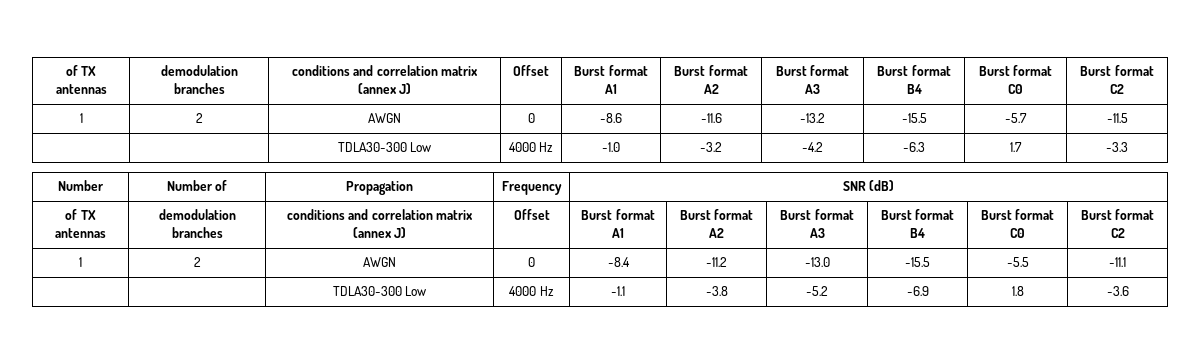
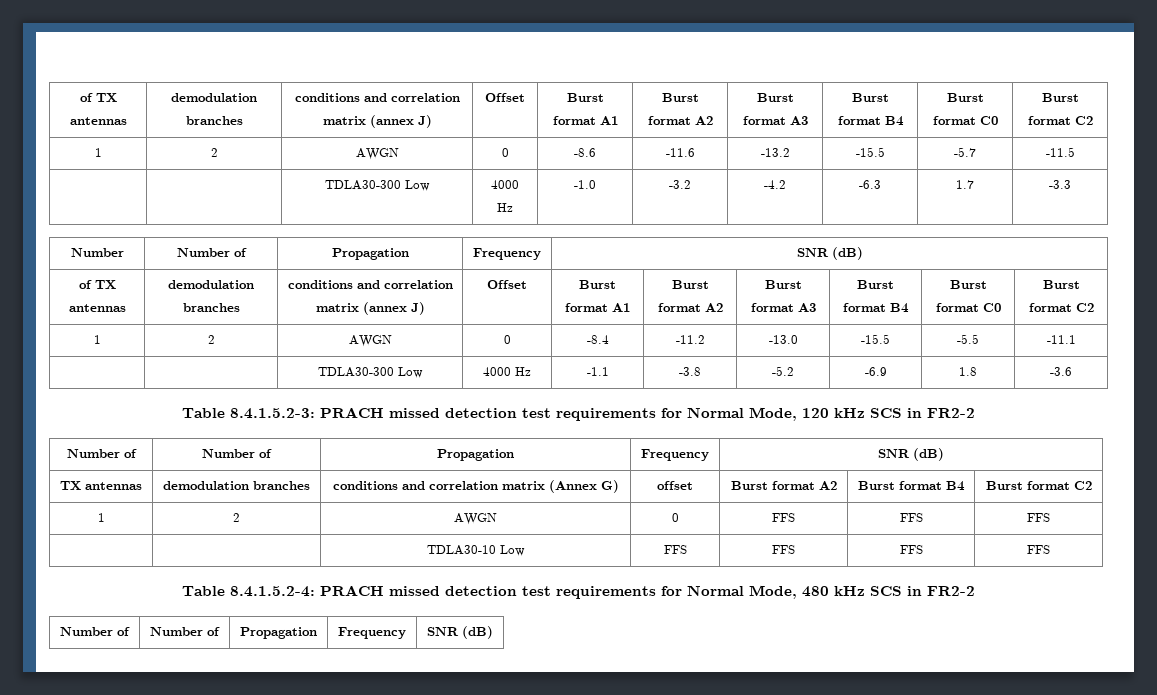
(1129, 291) none -> [182,407,975,421] [66,449,137,458] [202,449,272,458] [437,449,514,461] [640,449,709,461] [877,448,944,461] [60,481,142,490] [163,481,310,490] [332,480,619,493] [656,481,693,490] [730,481,837,490] [857,481,965,491] [985,481,1092,490] [97,513,105,522] [233,513,240,522] [454,513,497,525] [671,513,679,522] [771,513,795,522] [899,513,923,522] [1027,513,1050,522] [427,545,525,556] [663,545,687,554] [771,545,795,554] [899,545,923,554] [1027,545,1050,554] [182,585,975,599] [60,627,130,636] [150,627,220,636] [240,627,317,639] [338,627,406,639] [427,626,493,639] // Table 8.4.1.5.2-3: PRACH missed detection test requirements for Normal Mode, 120 kHz SCS in FR2-2 // Number of | Number of | Propagation | Frequency | SNR (dB) // TX antennas | demodulation branches | conditions and correlation matrix (Annex G) | offset | Burst format A2 | Burst format B4 | Burst format C2 // 1 | 2 | AWGN | 0 | FFS | FFS | FFS // | | TDLA30-10 Low | FFS | FFS | FFS | FFS // Table 8.4.1.5.2-4: PRACH missed detection test requirements for Normal Mode, 480 kHz SCS in FR2-2 // Number of | Number of | Propagation | Frequency | SNR (dB)

